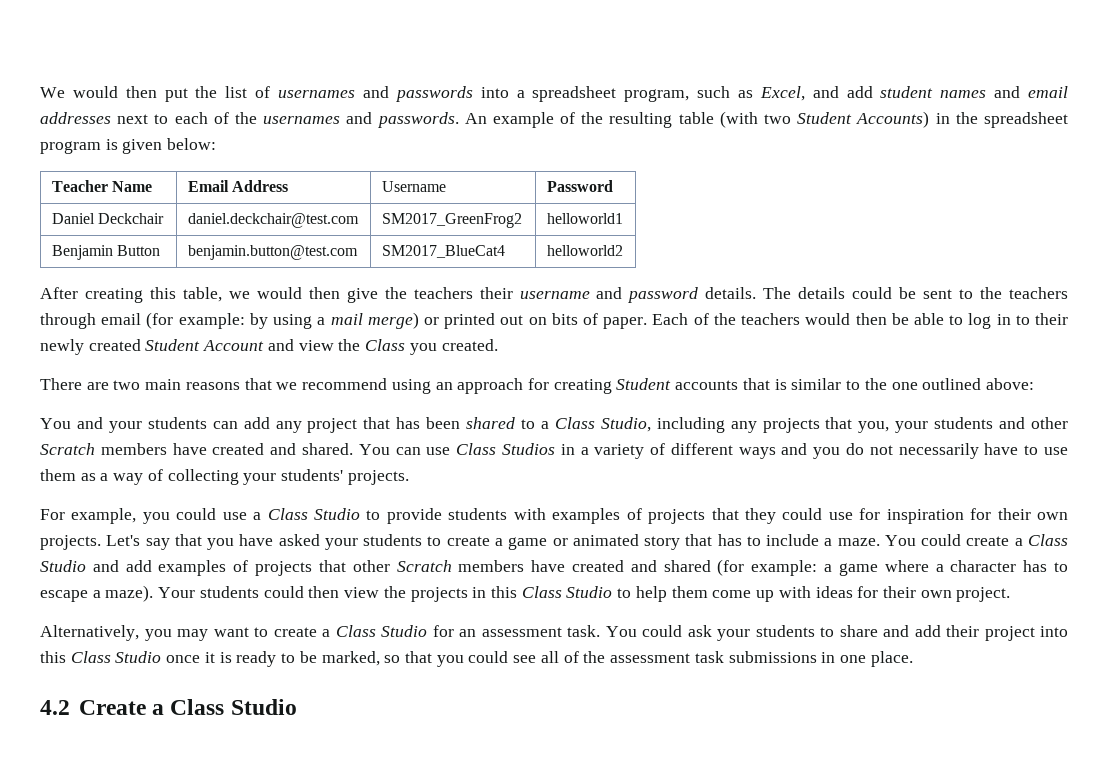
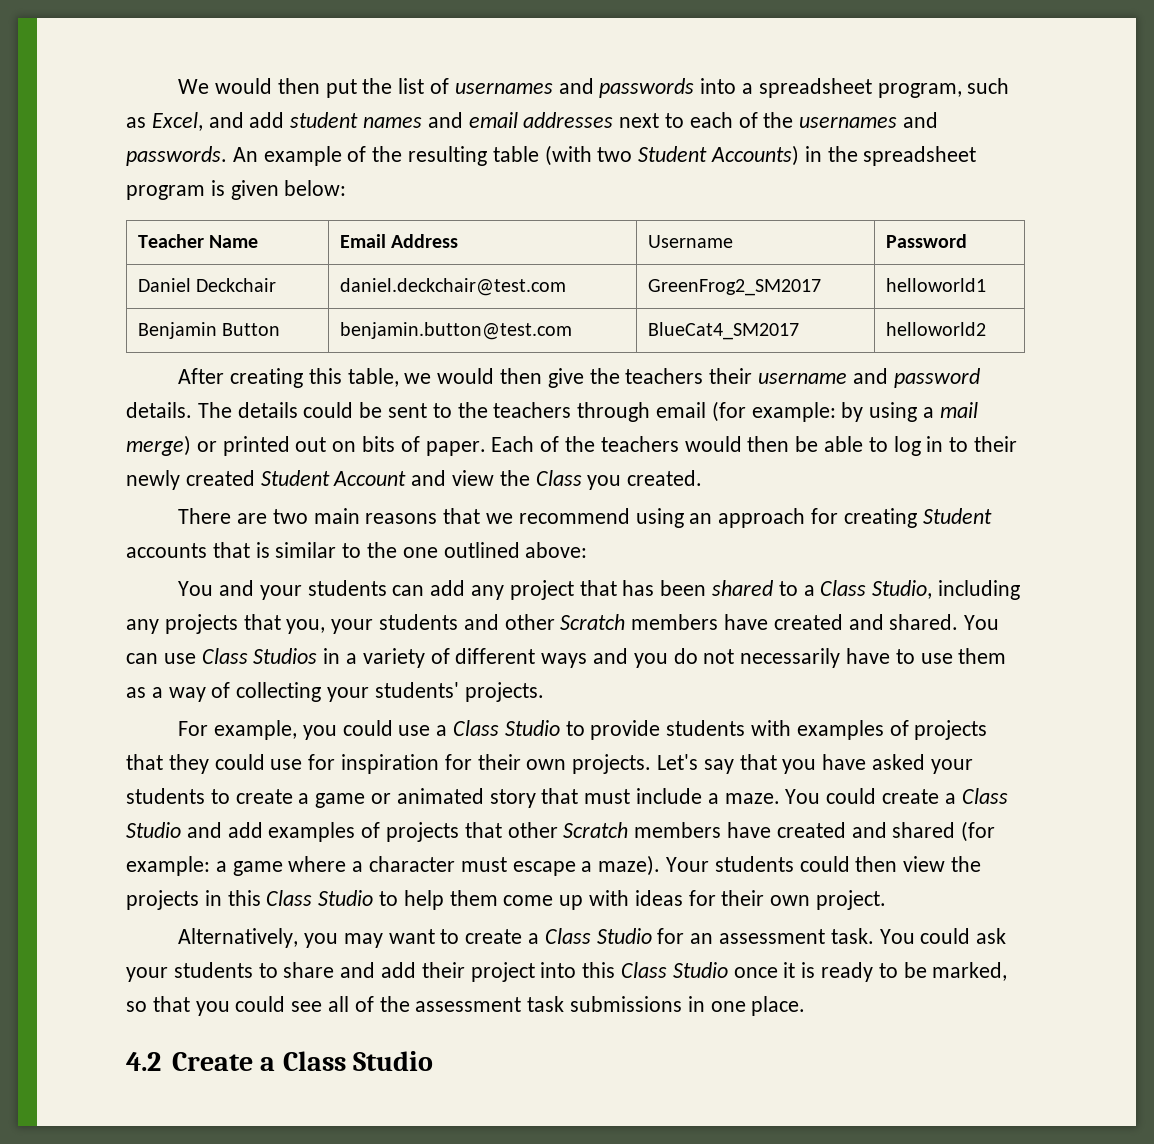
[381,213,522,228] SM2017_GreenFrog2 -> [647,279,821,296] GreenFrog2_SM2017
[381,245,505,258] SM2017_BlueCat4 -> [647,322,799,340] BlueCat4_SM2017
[717,534,761,546] has to -> [584,789,631,804] must
[1023,560,1069,572] has to -> [460,857,507,872] must

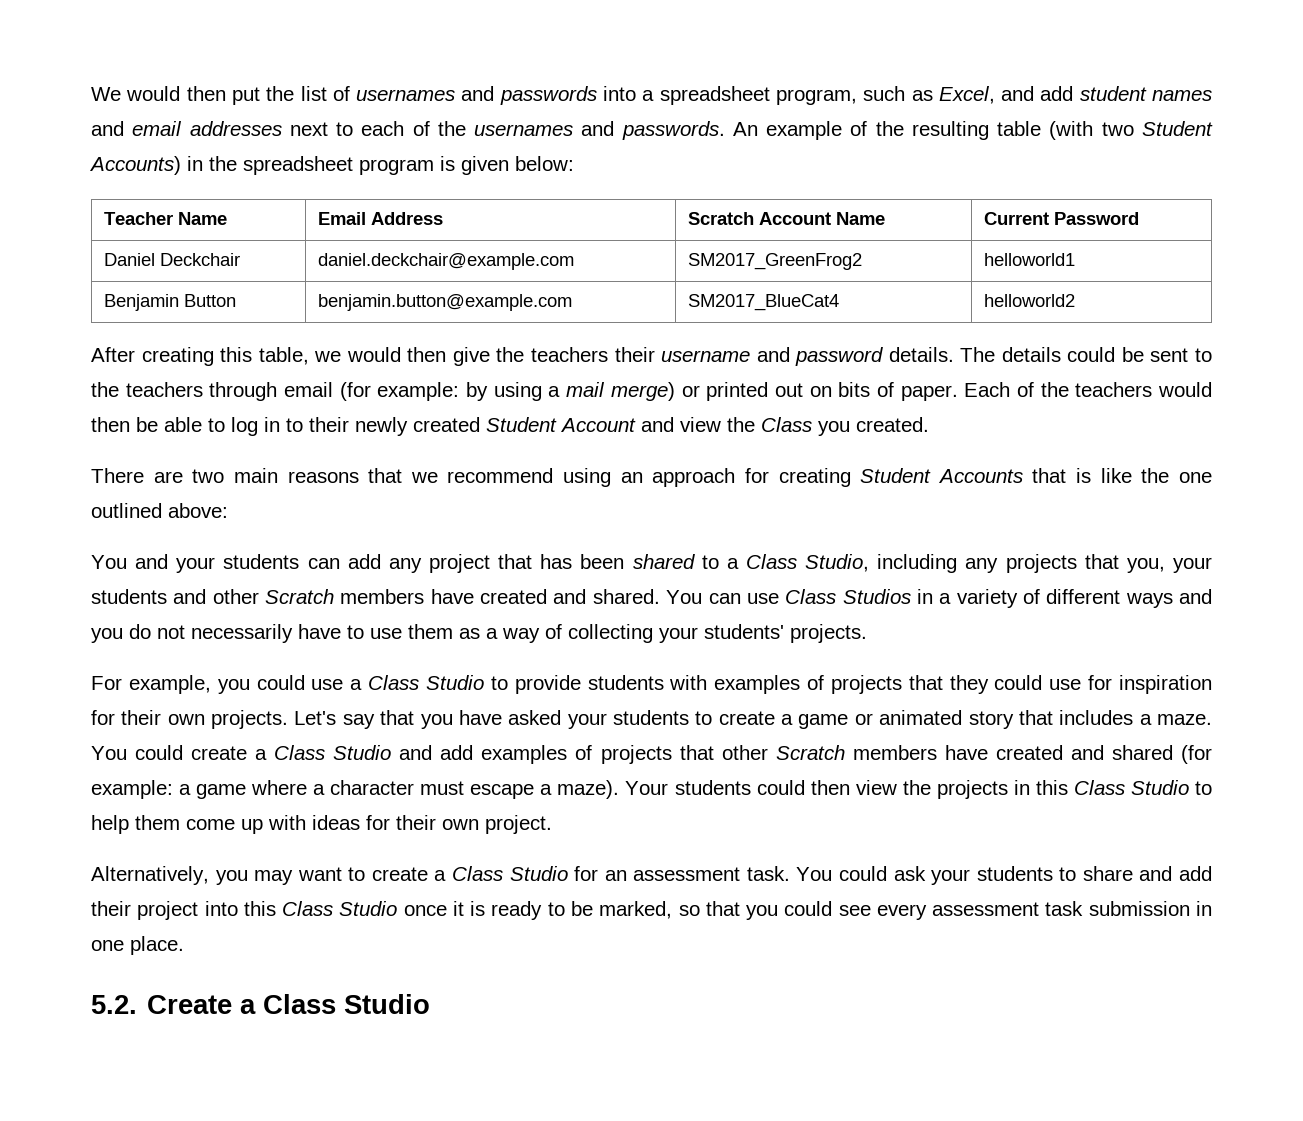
[647,235,733,248] Username | -> [687,212,885,225] [983,212,1049,225] Scratch Account Name | Current
[339,278,566,296] [647,279,821,296] daniel.deckchair@test.com | GreenFrog2_SM2017 -> [317,253,574,270] [687,253,862,270] daniel.deckchair@example.com | SM2017_GreenFrog2
[339,322,572,340] [647,322,799,340] benjamin.button@test.com | BlueCat4_SM2017 -> [317,294,572,311] [687,294,839,311] benjamin.button@example.com | SM2017_BlueCat4
[126,543,207,558] accounts -> [937,469,1023,483] Accounts
[275,542,362,558] similar to -> [1100,468,1132,483] like
[584,788,703,804] must include -> [1059,710,1134,725] includes
[328,996,410,1012] all of the -> [876,904,927,920] every
[570,996,683,1012] submissions -> [1088,901,1190,916] submission
[126,1052,161,1071] 4.2 -> [91,995,137,1014] 5.2.

